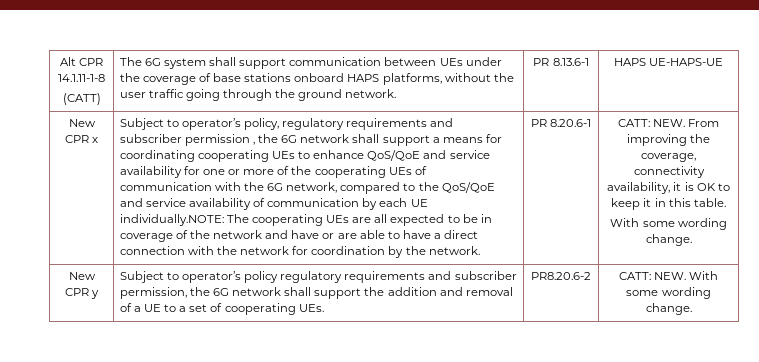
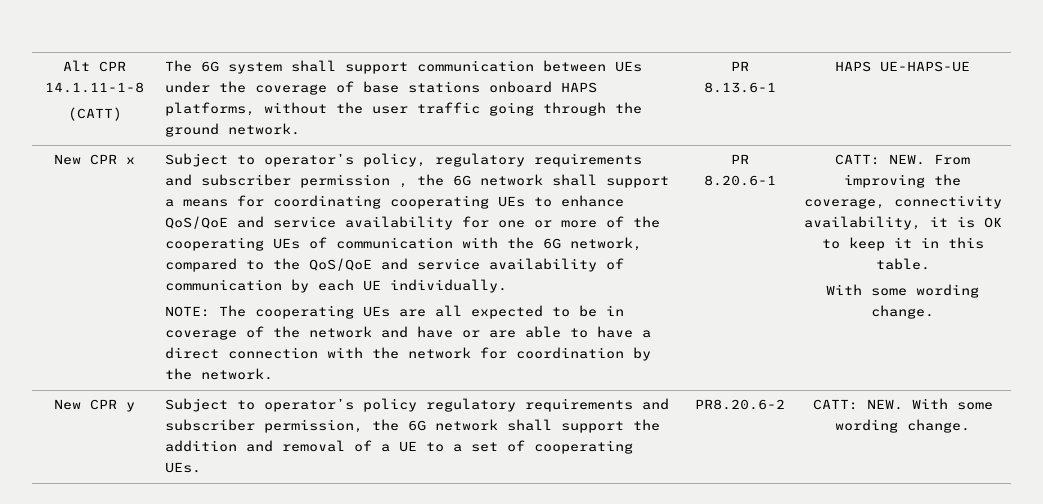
[119,214,224,226] individually.NOTE: -> [390,279,508,293] [165,306,211,317] individually. // NOTE:

